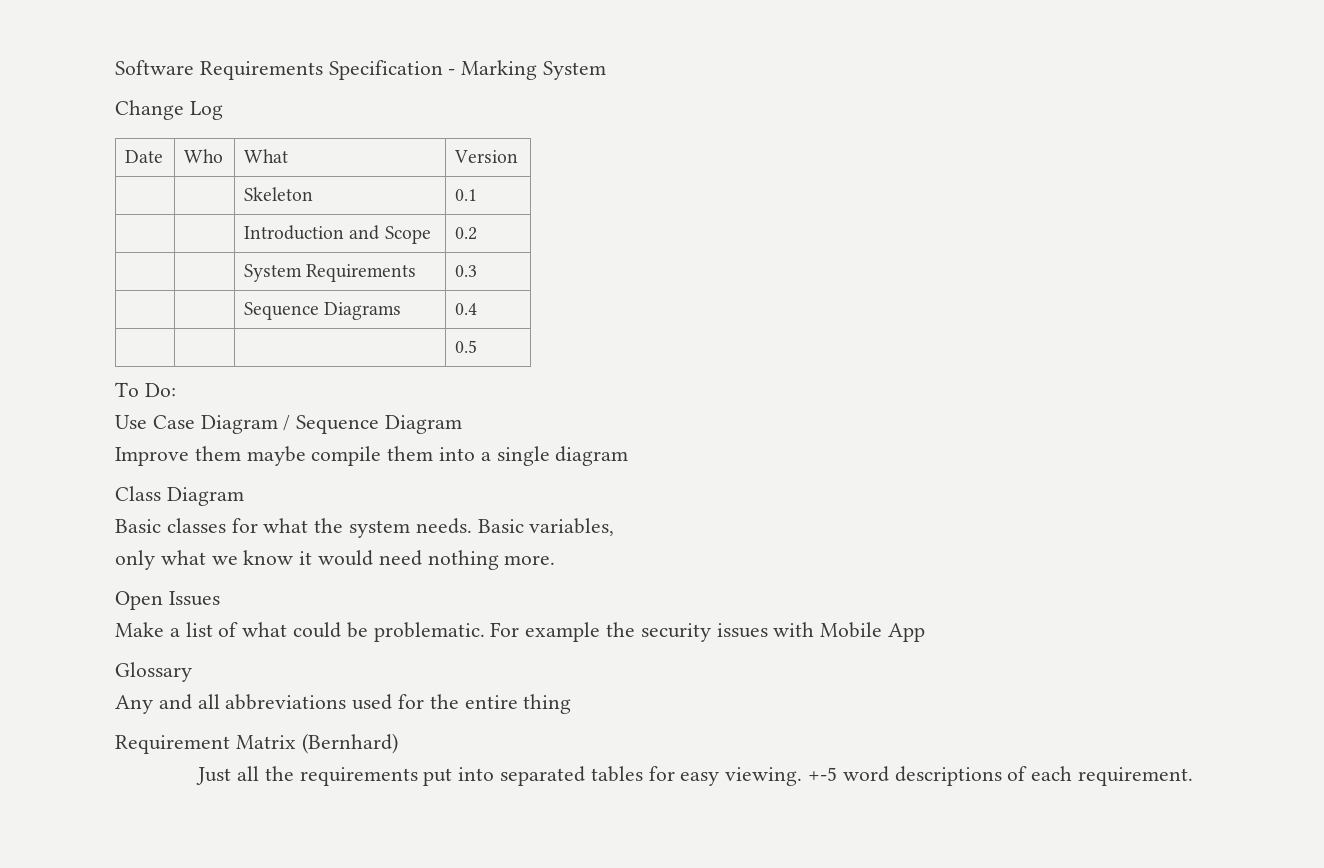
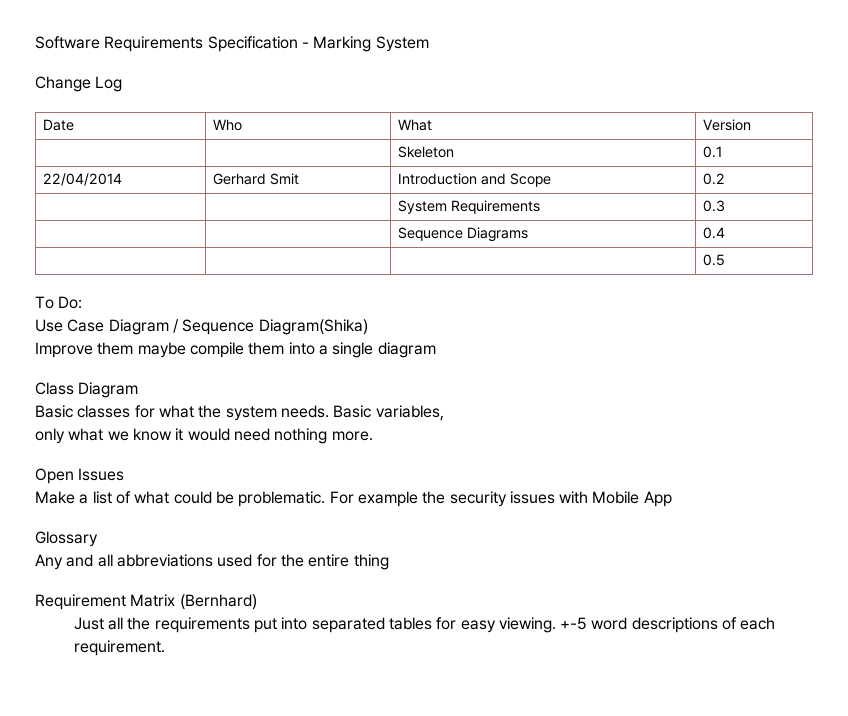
(478, 195) | -> [43,173,123,186] [213,173,300,185] 22/04/2014 | Gerhard Smit
[385,415,463,434] Diagram -> [258,319,368,335] Diagram(Shika)

